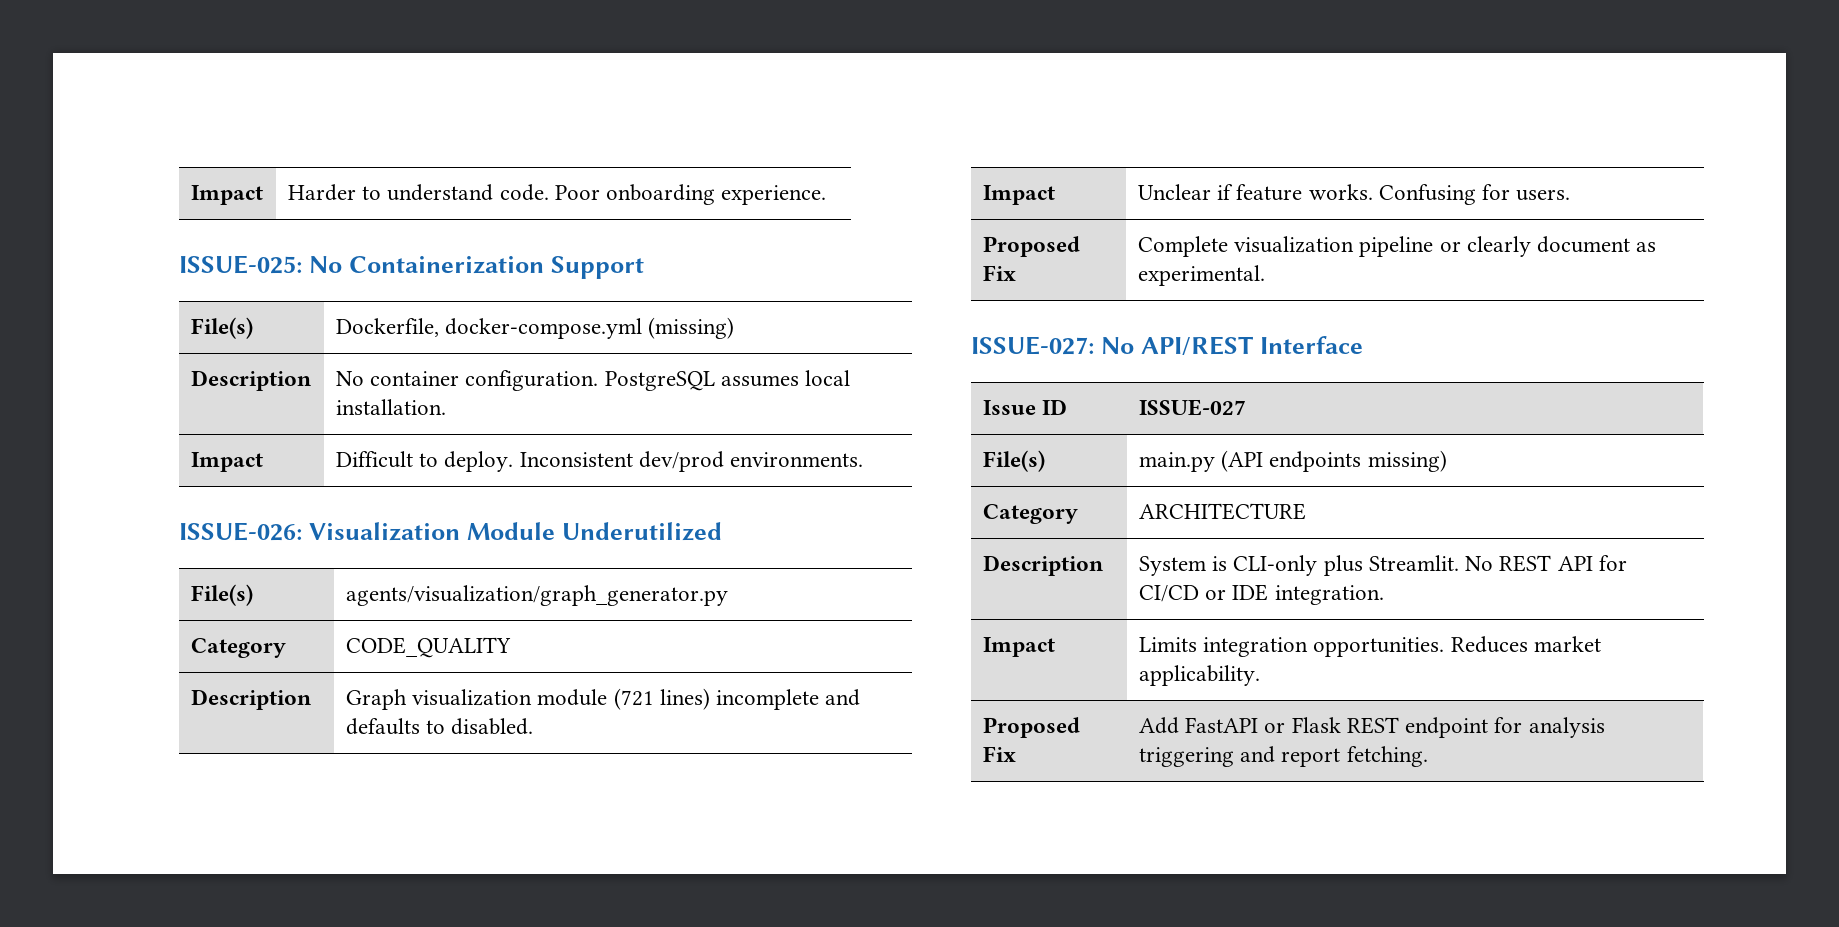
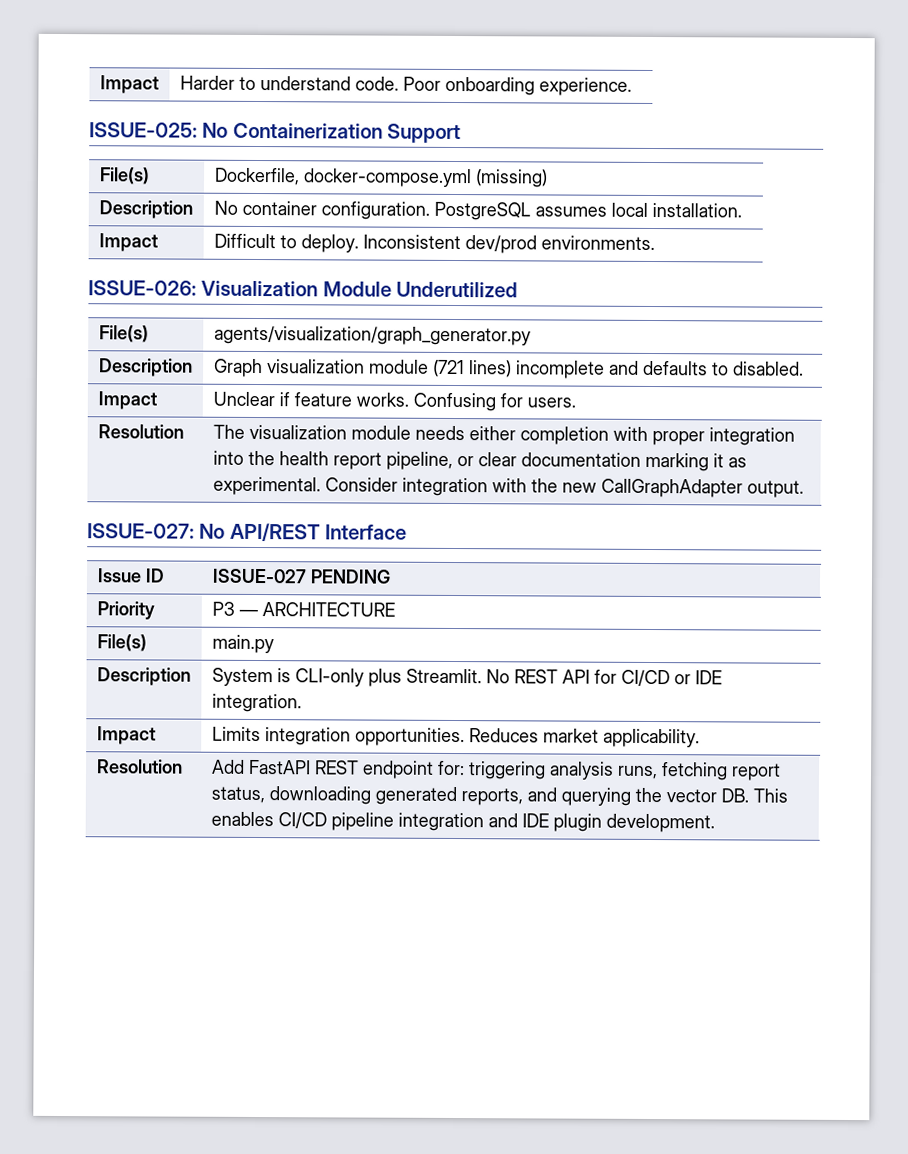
[191,638,287,658] [346,637,512,658] // Category | CODE_QUALITY -> (531, 335) none
[983,236,1081,257] [983,265,1017,281] [1138,236,1657,257] [1138,265,1266,286] Proposed Fix | Complete visualization pipeline or clearly document as experimental. -> [97,424,184,439] [212,424,795,446] [212,450,747,472] [212,476,804,498] Resolution | The visualization module needs either completion with proper integration into the health report pipeline, or clear documentation marking it as experimental. Consider integration with the new CallGraphAdapter output.
[983,450,1046,472] [1139,450,1447,472] [983,504,1079,524] [1139,503,1307,520] // File(s) | main.py (API endpoints missing) // Category | ARCHITECTURE -> [309,569,391,584] [96,601,155,620] [211,601,395,617] [96,634,147,652] [211,634,274,654] PENDING // Priority | P3 — ARCHITECTURE // File(s) | main.py
[983,717,1081,738] [983,746,1017,762] Proposed Fix -> [96,759,183,774] Resolution
[1264,717,1605,738] [1139,746,1428,767] or Flask REST endpoint for analysis triggering and report fetching. -> [313,760,781,781] [210,786,788,806] [210,811,715,833] REST endpoint for: triggering analysis runs, fetching report status, downloading generated reports, and querying the vector DB. This enables CI/CD pipeline integration and IDE plugin development.

